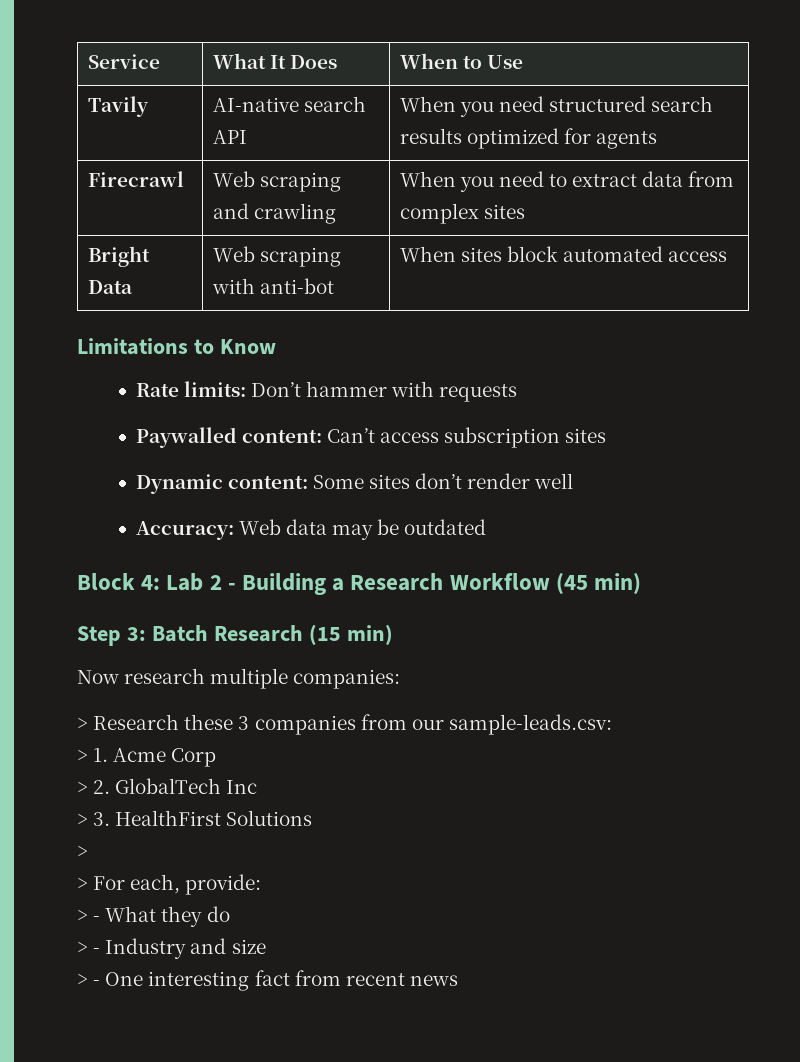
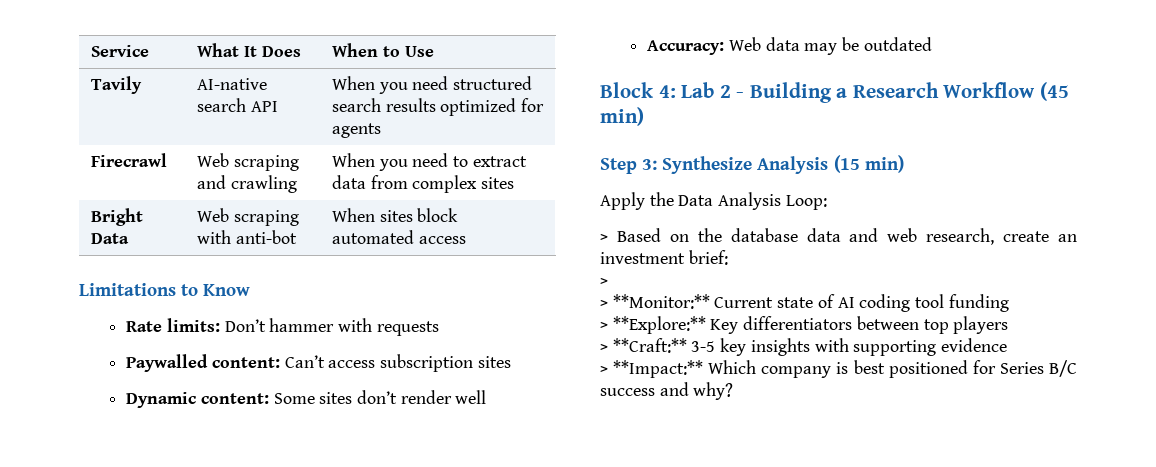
[151,625,303,642] Batch Research -> [662,156,829,174] Synthesize Analysis
[77,668,401,689] [77,714,612,735] [77,748,217,767] [77,778,258,794] [77,810,313,826] [77,846,88,858] [77,874,262,895] [77,906,230,927] [77,938,266,959] [77,970,458,991] Now research multiple companies: // > Research these 3 companies from our sample-leads.csv: // > 1. Acme Corp // > 2. GlobalTech Inc // > 3. HealthFirst Solutions // > // > For each, provide: // > - What they do // > - Industry and size // > - One interesting fact from recent news -> [600,192,827,210] [600,228,1077,245] [600,250,728,265] [600,278,608,286] [600,294,1009,312] [600,316,1009,334] [600,338,1008,356] [600,360,1077,378] [600,382,734,400] Apply the Data Analysis Loop: // > Based on the database data and web research, create an investment brief: // > // > **Monitor:** Current state of AI coding tool funding // > **Explore:** Key differentiators between top players // > **Craft:** 3-5 key insights with supporting evidence // > **Impact:** Which company is best positioned for Series B/C success and why?

